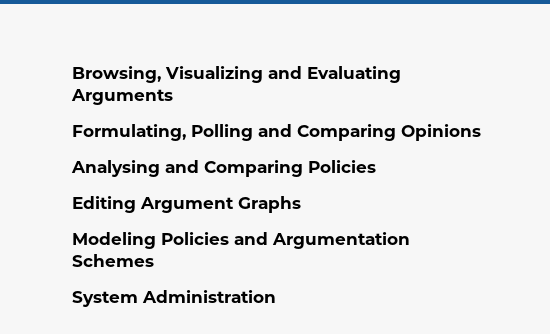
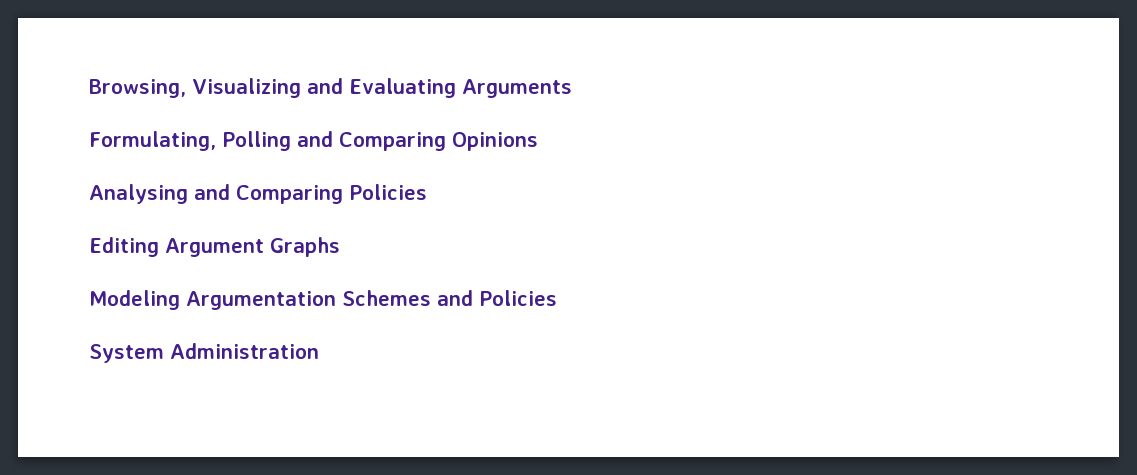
[161,232,268,245] Policies and -> (180, 300) none
(154, 260) none -> [437,290,557,306] and Policies

